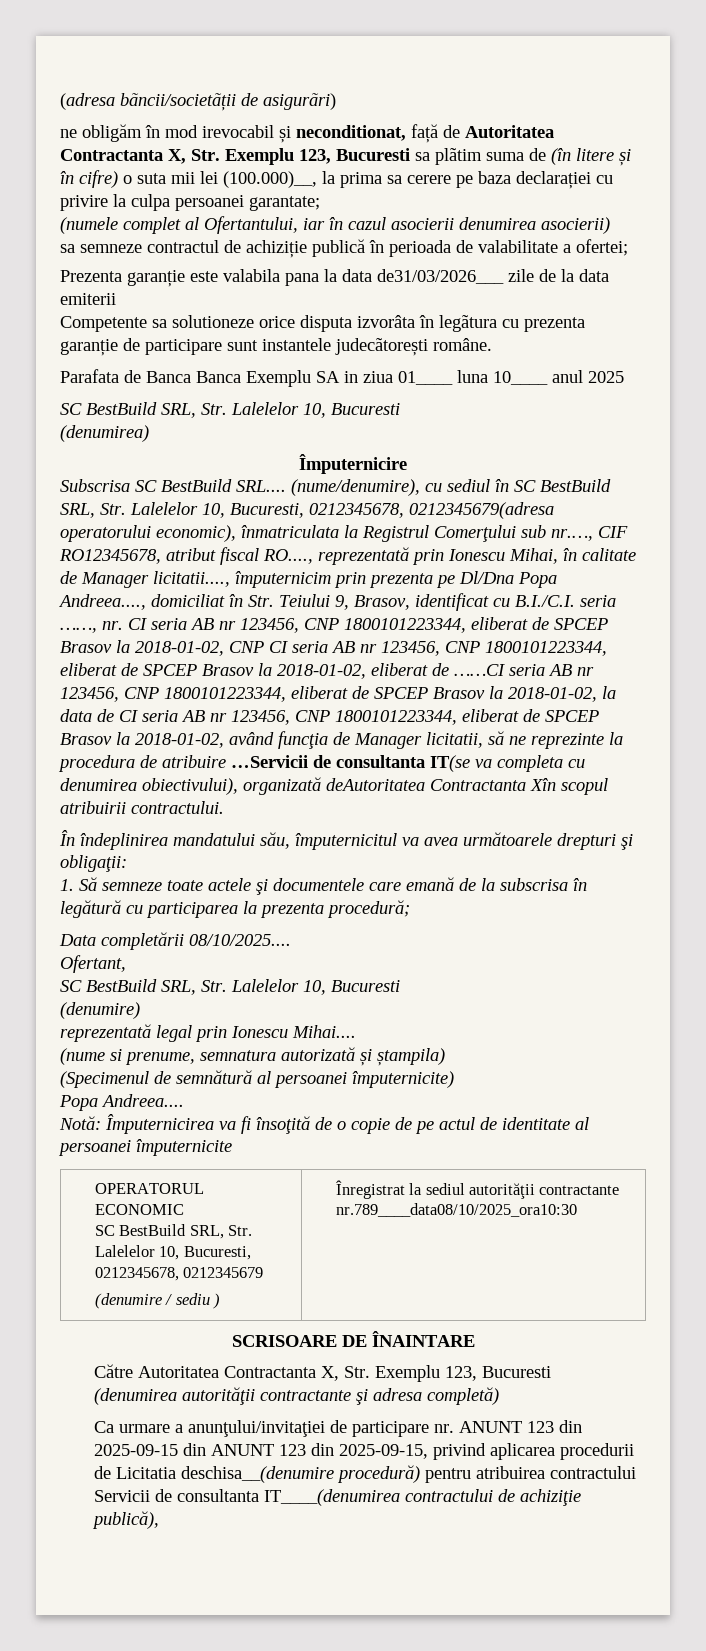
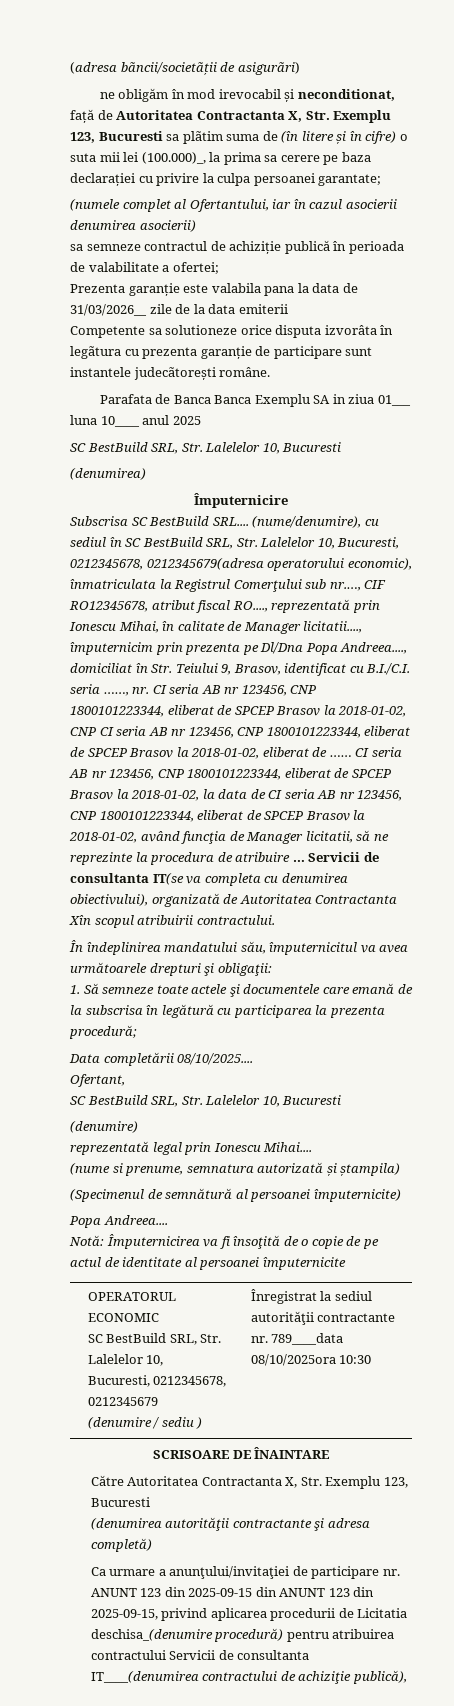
[223,171,317,188] (100.000)__, -> [141,152,206,164] (100.000)_,
[377,269,504,284] de31/03/2026___ -> [342,283,358,293] [70,304,147,316] de 31/03/2026__
[398,371,453,385] 01____ -> [377,395,411,406] 01___
[454,664,505,676] ……CI -> [329,748,370,757] …… CI
[231,755,308,768] …Servicii -> [292,852,361,862] … Servicii
[326,778,425,791] deAutoritatea -> [223,894,312,904] de Autoritatea
[335,1203,577,1217] nr.789____data08/10/2025_ora10:30 -> [250,1333,344,1345] [250,1354,372,1366] nr. 789____data 08/10/2025ora 10:30
[181,1466,335,1483] deschisa__(denumire -> [90,1629,213,1641] deschisa_(denumire

